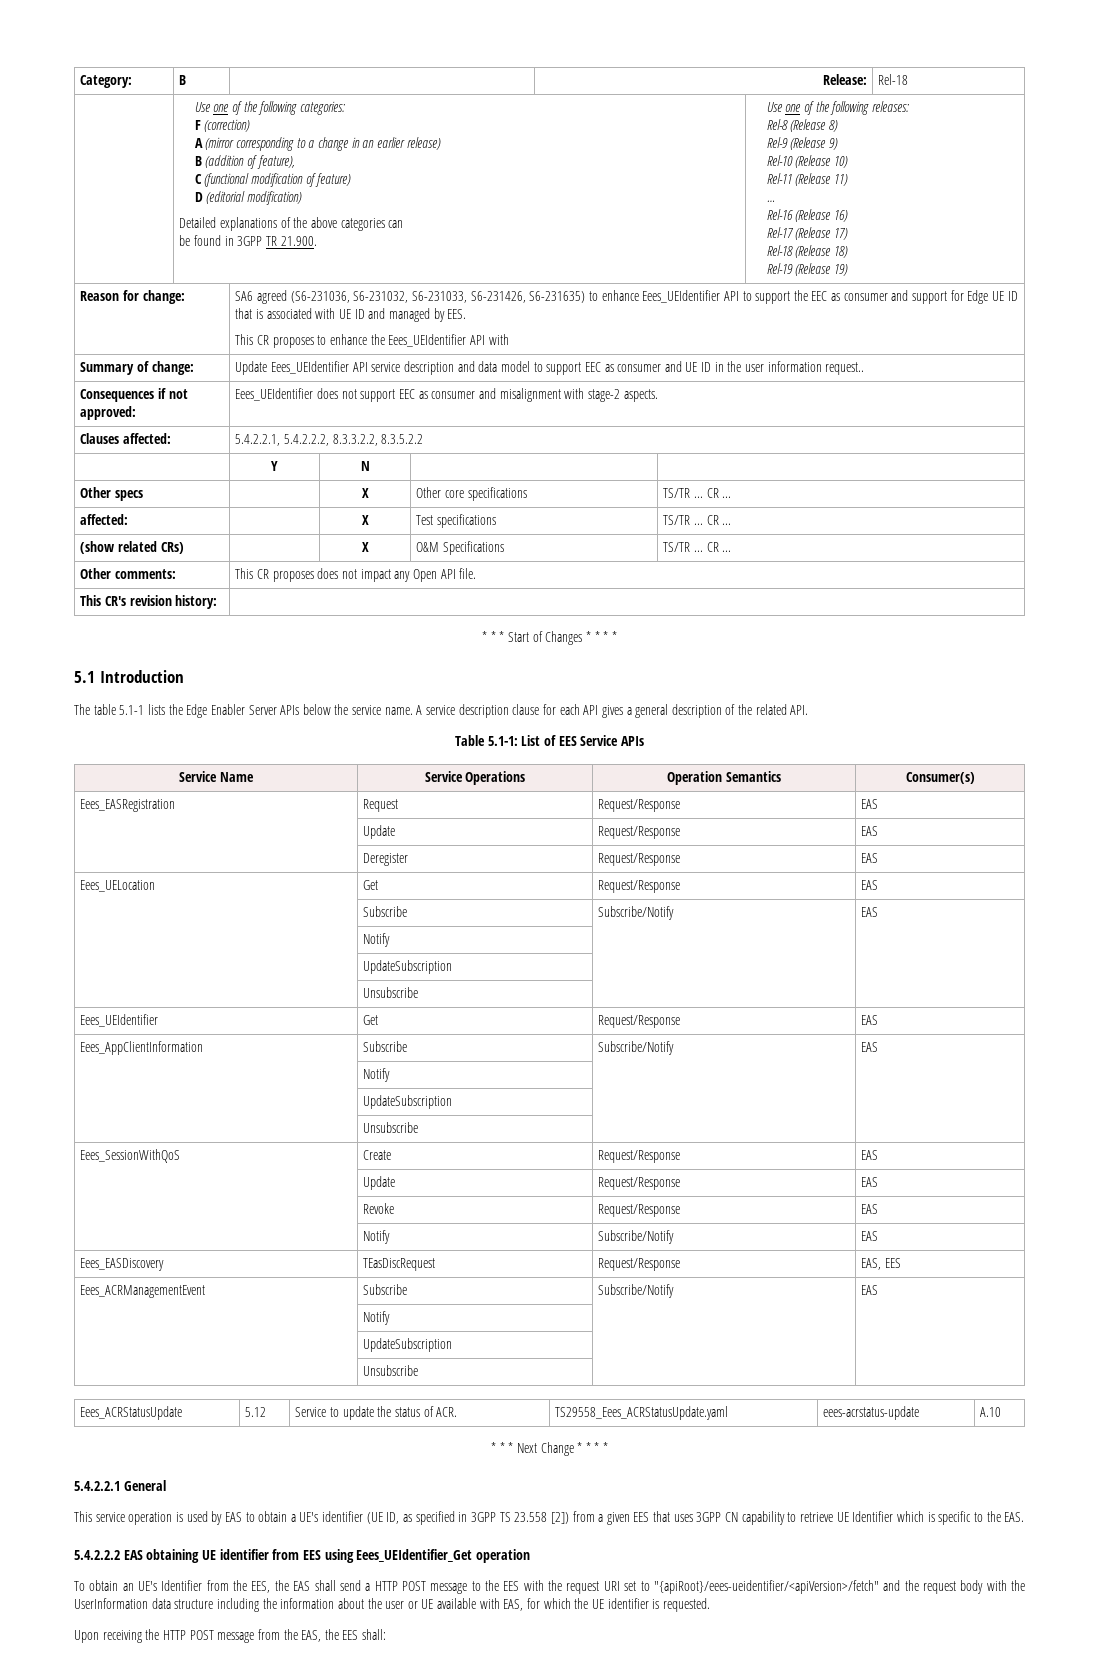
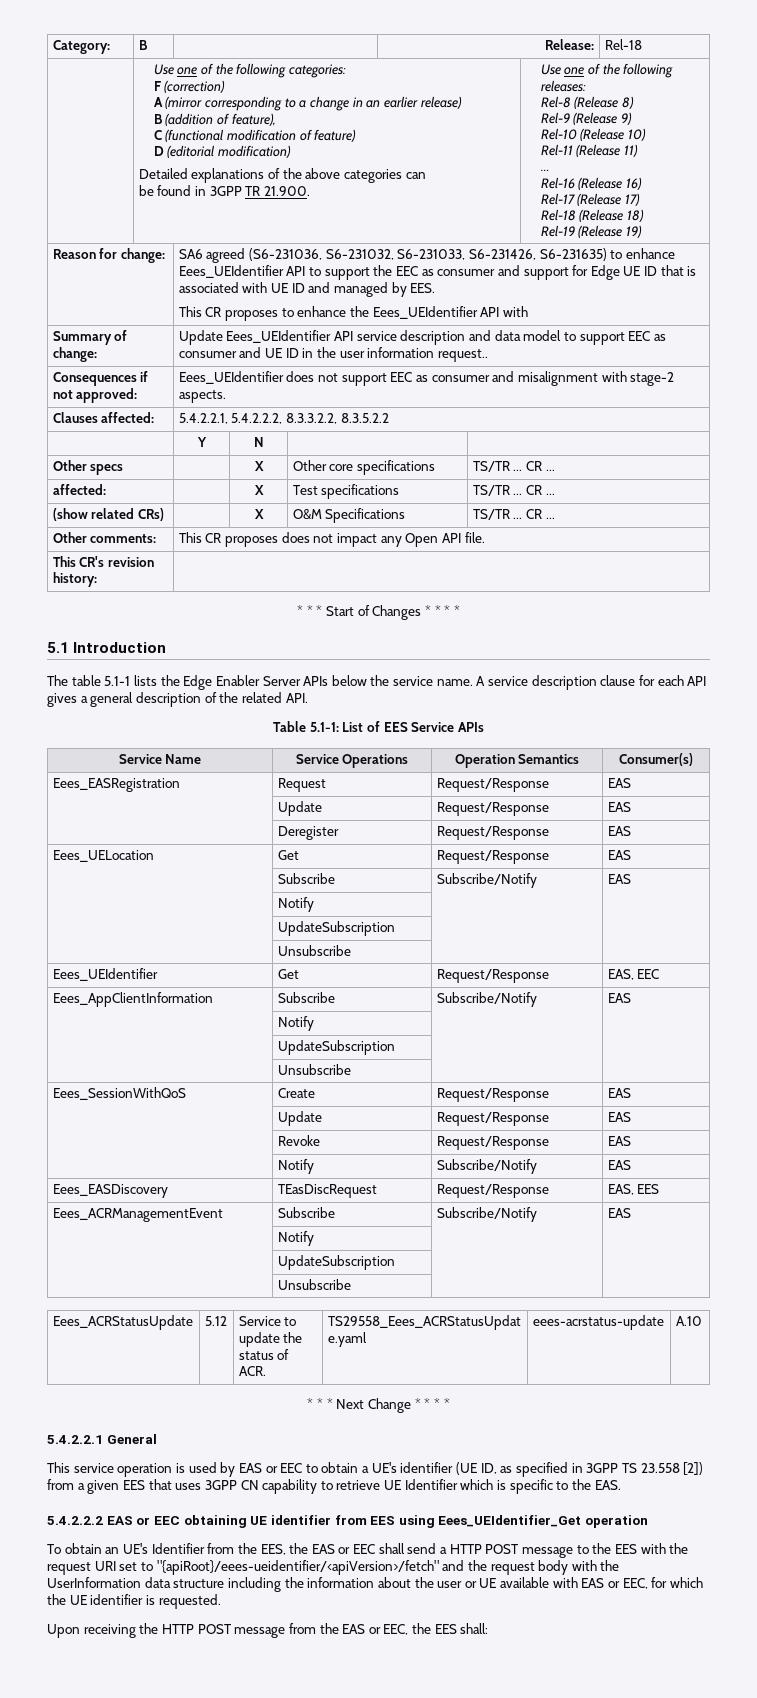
[861,1015,879,1025] EAS -> [607,969,660,980] EAS, EEC
(242, 1517) none -> [265,1463,303,1473] or EEC
(143, 1555) none -> [136,1516,180,1525] or EEC
(311, 1586) none -> [338,1544,376,1554] or EEC
[503,1599,524,1611] EAS, -> [581,1578,648,1589] EAS or EEC,
[301,1630,322,1642] EAS, -> [342,1624,409,1635] EAS or EEC,

